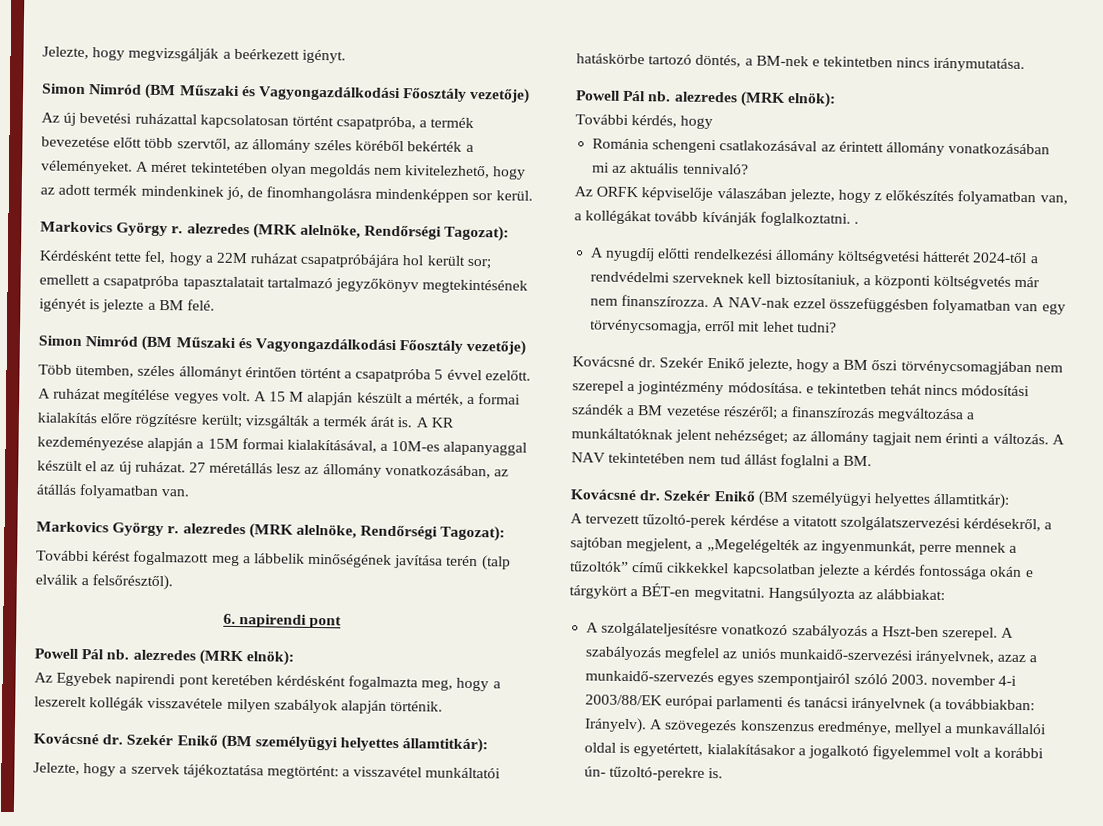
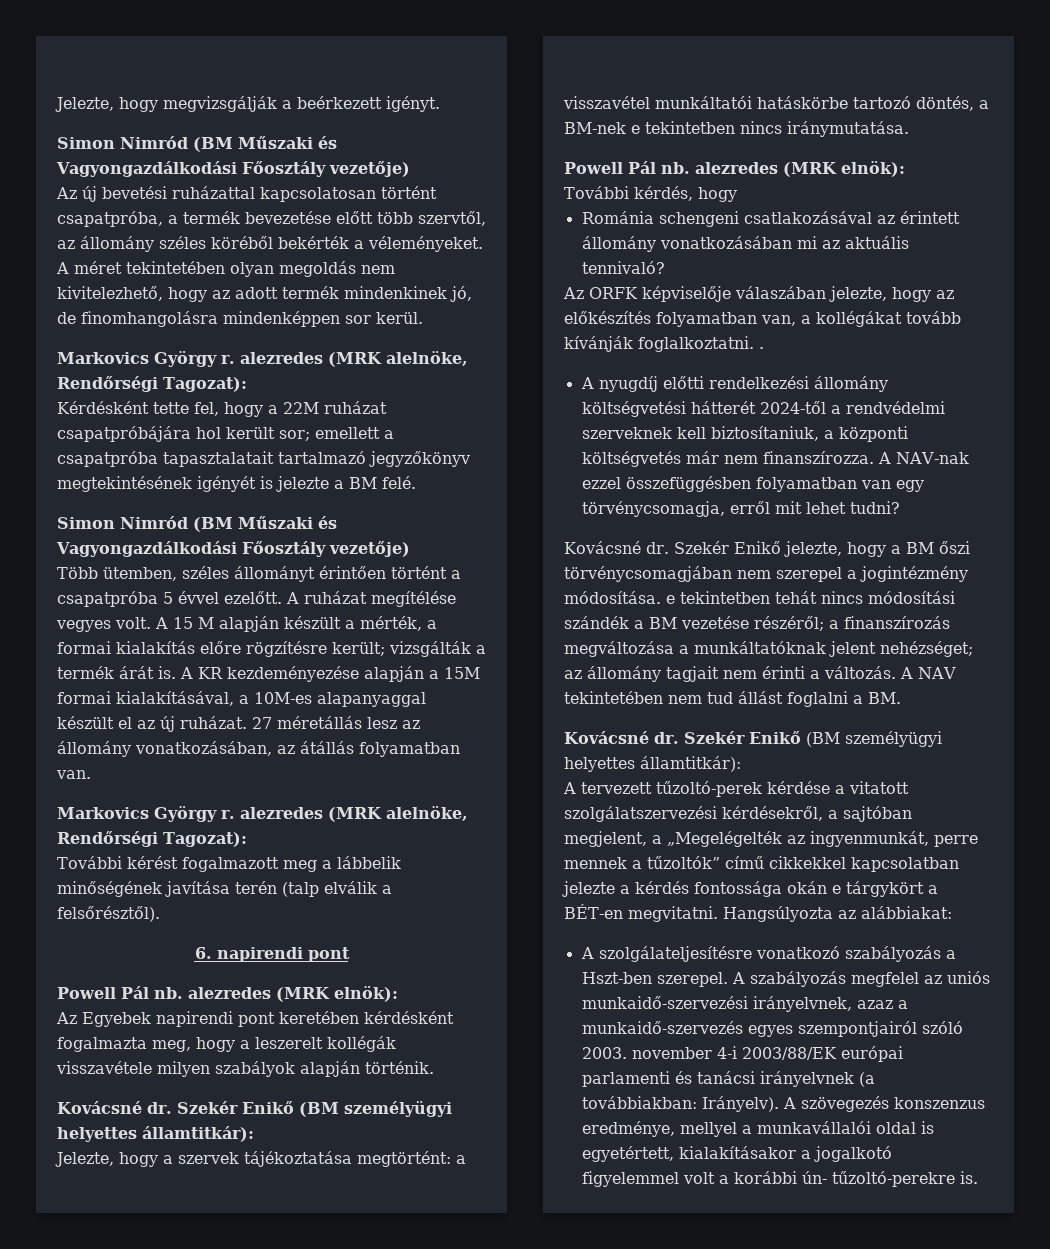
[874,193,883,201] z -> [936,290,954,299] az

